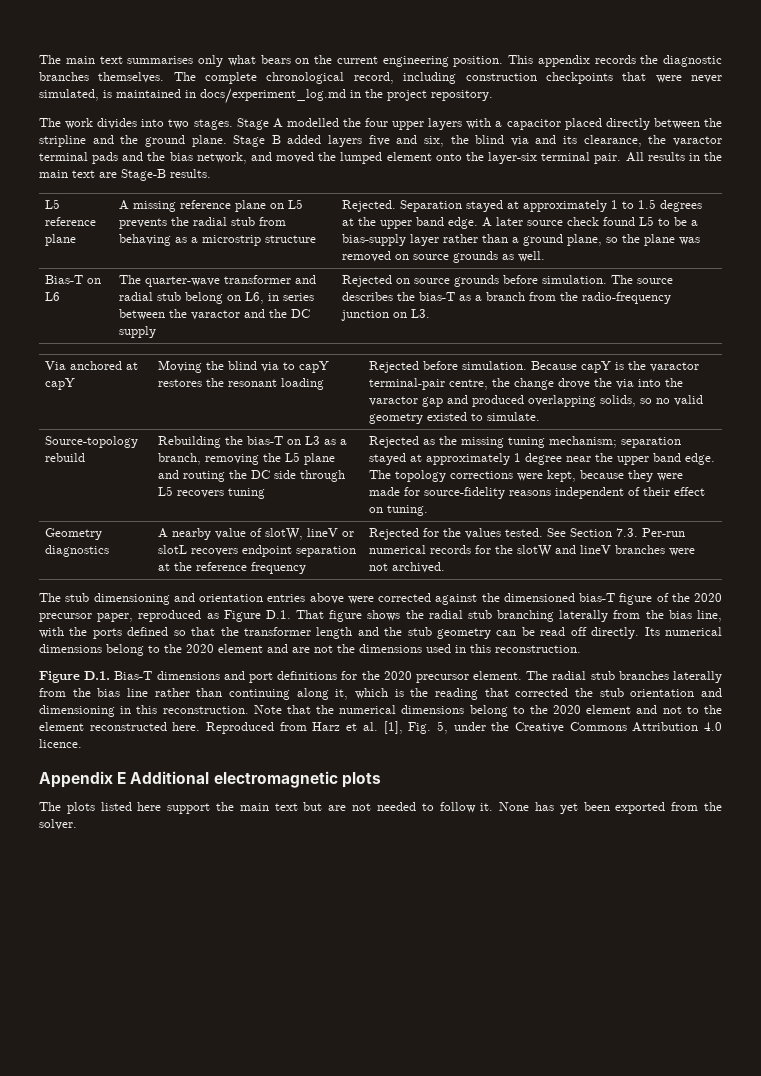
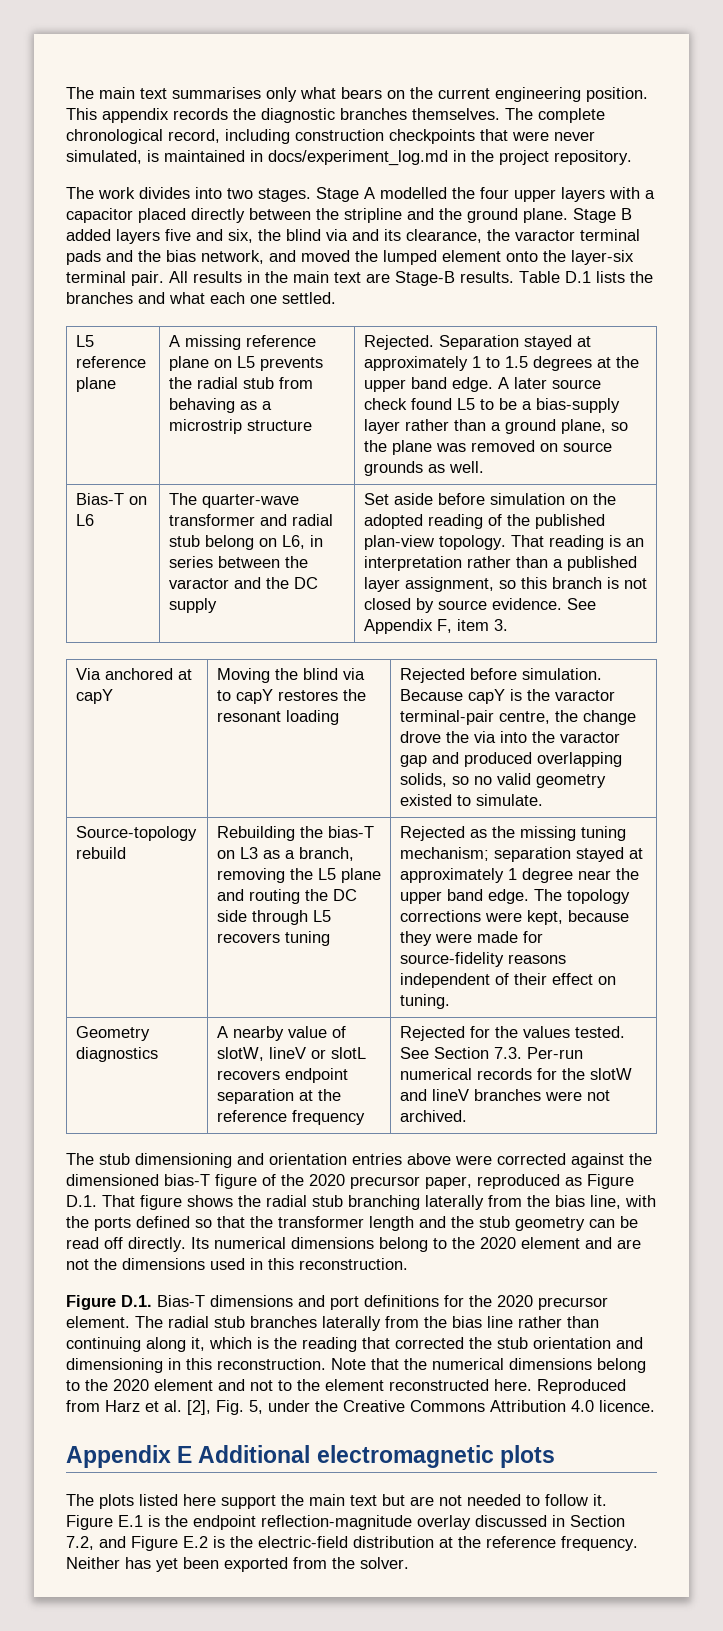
(211, 173) none -> [519,271,653,283] [66,292,336,304] Table D.1 lists the branches and what each one settled.
[342,275,674,287] [342,292,672,304] [341,309,431,321] Rejected on source grounds before simulation. The source describes the bias-T as a branch from the radio-frequency junction on L3. -> [363,493,616,505] [363,514,605,529] [363,535,644,550] [363,556,637,571] [363,577,647,592] [363,598,596,613] [363,619,508,634] Set aside before simulation on the adopted reading of the published plan-view topology. That reading is an interpretation rather than a published layer assignment, so this branch is not closed by source evidence. See Appendix F, item 3.
[383,721,403,734] [1], -> [187,1400,211,1415] [2],
[480,802,530,811] it. None -> [593,1494,607,1506] [66,1515,625,1530] [66,1536,638,1551] [66,1557,120,1569] it. Figure E.1 is the endpoint reflection-magnitude overlay discussed in Section 7.2, and Figure E.2 is the electric-field distribution at the reference frequency. Neither

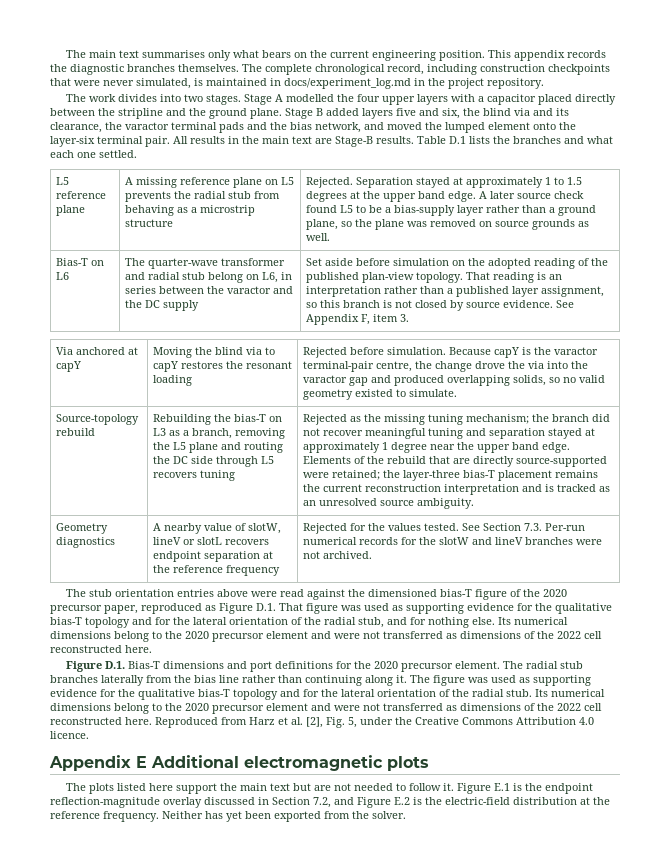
(489, 854) none -> [531,414,610,422] [302,428,486,439] the branch did not recover meaningful tuning and
[533,889,630,904] [399,910,629,925] [399,931,543,946] [399,952,566,967] [399,973,616,988] [399,994,450,1009] The topology corrections were kept, because they were made for source-fidelity reasons independent of their effect on tuning. -> [302,456,607,467] [302,470,598,481] [302,484,610,495] [302,498,474,509] Elements of the rebuild that are directly source-supported were retained; the layer-three bias-T placement remains the current reconstruction interpretation and is tracked as an unresolved source ambiguity.
[135,1153,264,1168] dimensioning and -> (113, 593) none
[497,1153,566,1165] corrected -> [280,589,305,597] read
[187,1195,656,1210] [66,1216,638,1231] [66,1237,641,1252] [66,1258,408,1270] shows the radial stub branching laterally from the bias line, with the ports defined so that the transformer length and the stub geometry can be read off directly. Its numerical dimensions belong to the 2020 element and are not the dimensions used in this reconstruction. -> [341,603,612,614] [50,617,568,628] [50,631,602,642] [50,645,152,653] was used as supporting evidence for the qualitative bias-T topology and for the lateral orientation of the radial stub, and for nothing else. Its numerical dimensions belong to the 2020 precursor element and were not transferred as dimensions of the 2022 cell reconstructed here.
[191,1337,643,1352] [66,1358,646,1373] [66,1379,384,1391] it, which is the reading that corrected the stub orientation and dimensioning in this reconstruction. Note that the numerical dimensions belong to the 2020 element and not to the element -> [396,675,591,686] [50,689,605,700] [50,703,602,714] it. The figure was used as supporting evidence for the qualitative bias-T topology and for the lateral orientation of the radial stub. Its numerical dimensions belong to the 2020 precursor element and were not transferred as dimensions of the 2022 cell

